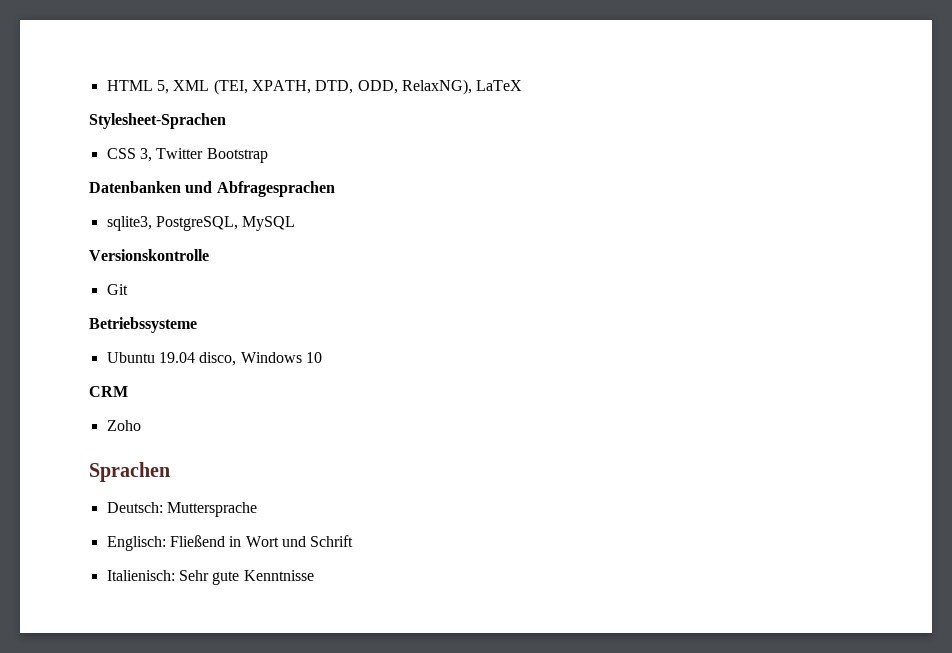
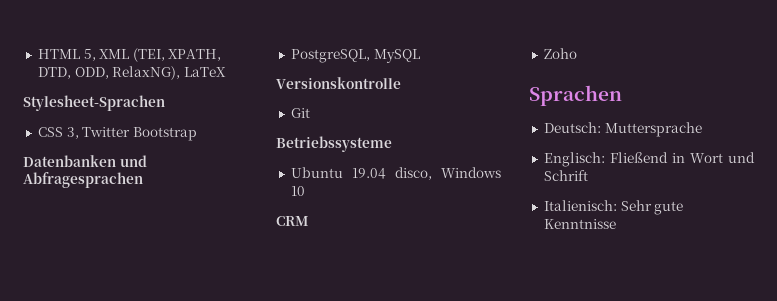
[106,216,152,231] sqlite3, -> (143, 180) none

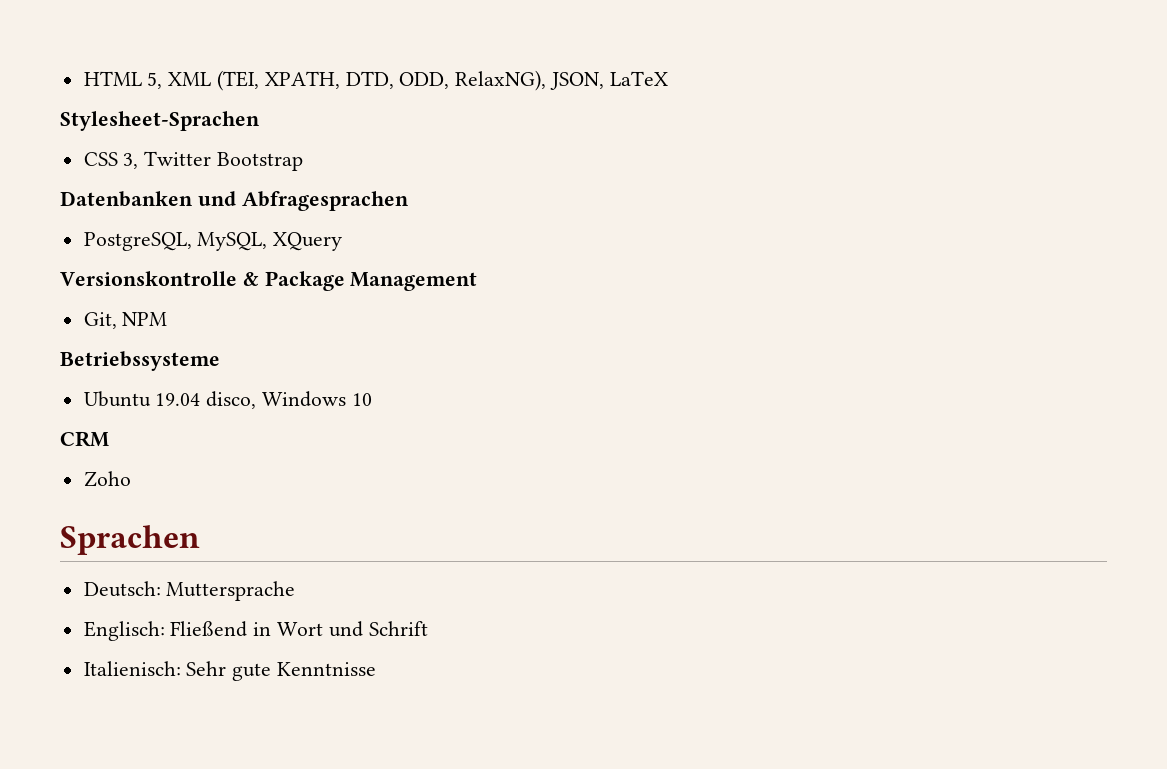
(181, 73) none -> [550,72,605,90] JSON,
[373,49,420,63] MySQL -> [197,232,343,251] MySQL, XQuery
[290,108,310,118] // Git -> [242,271,478,291] [83,312,168,329] & Package Management // Git, NPM

